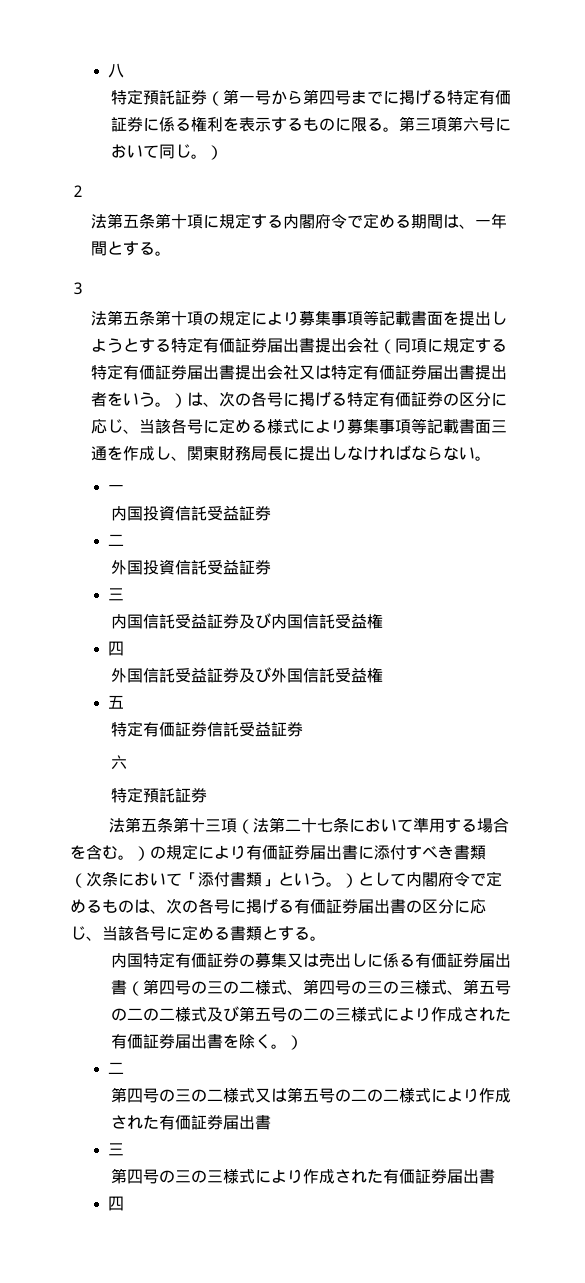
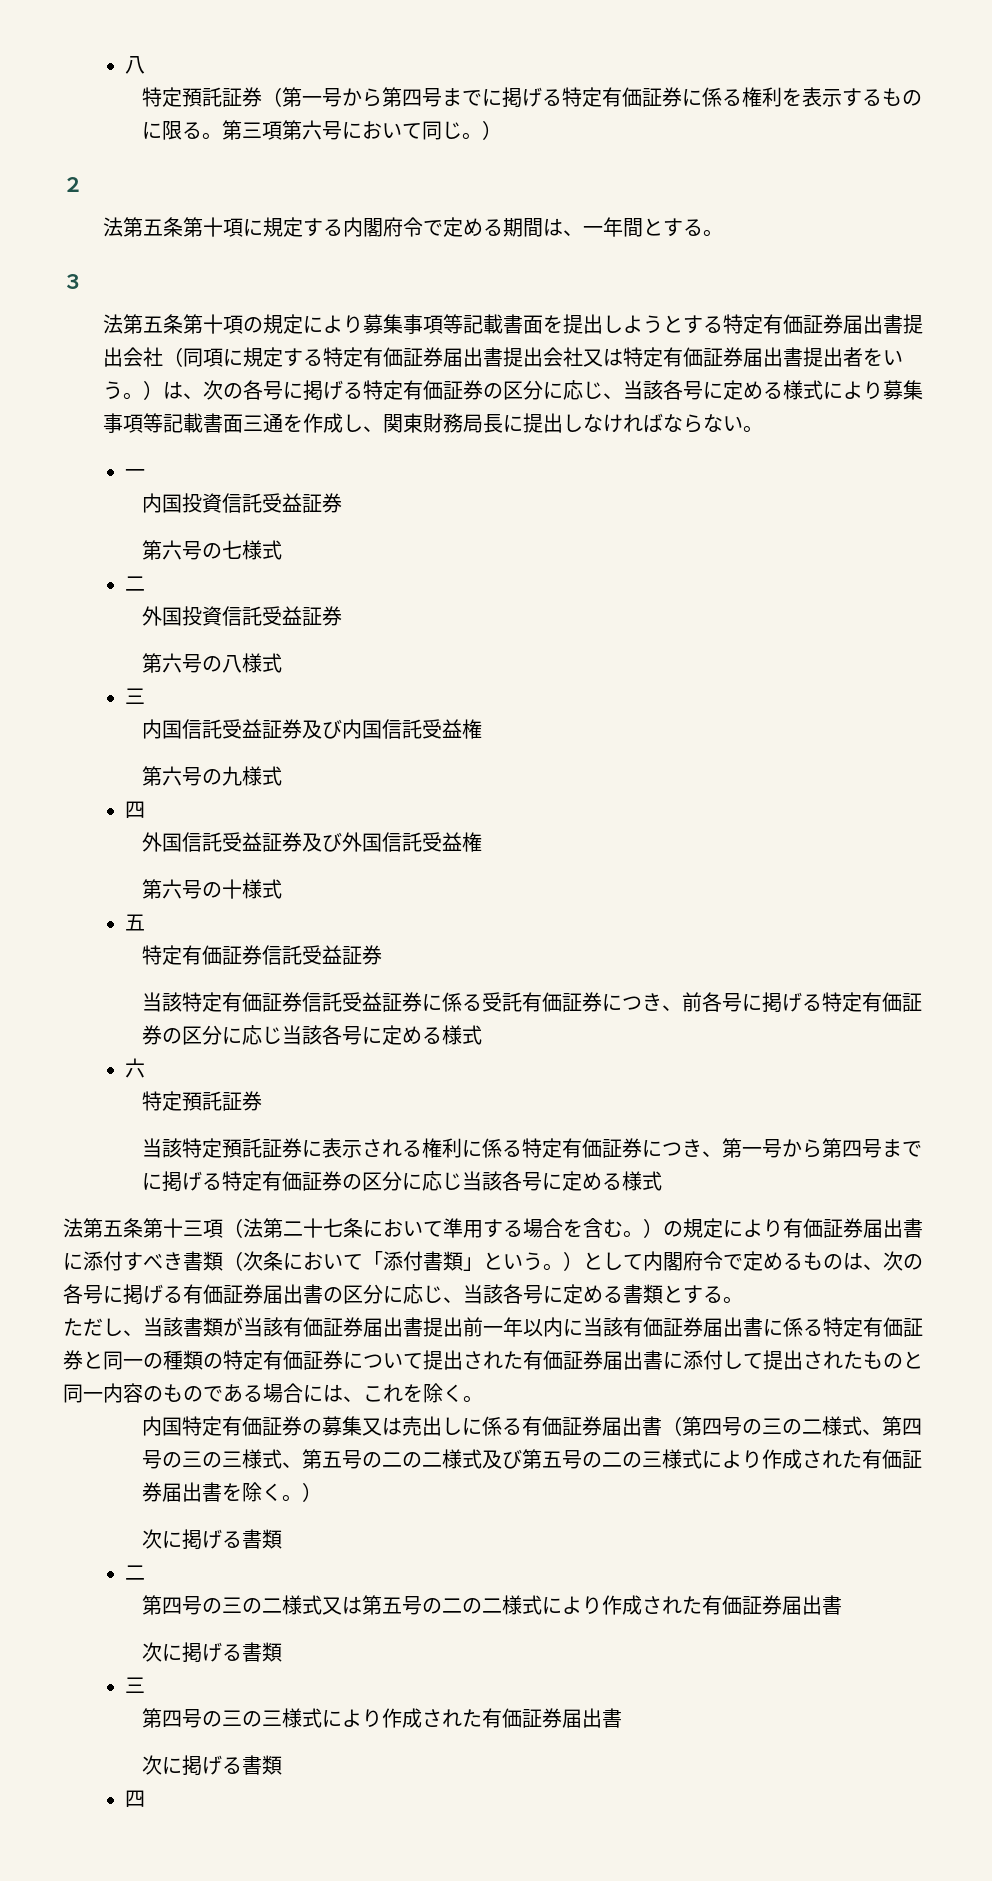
(272, 513) none -> [142,540,283,560] // 第六号の七様式
(272, 567) none -> [142,653,283,673] // 第六号の八様式
(384, 621) none -> [142,766,283,786] // 第六号の九様式
(384, 675) none -> [142,879,283,899] // 第六号の十様式
[111,755,128,770] [111,787,208,803] 六 // 特定預託証券 -> [142,992,923,1013] [142,1025,483,1045] [124,1058,145,1078] [142,1091,263,1111] [142,1138,923,1158] [142,1171,663,1192] 当該特定有価証券信託受益証券に係る受託有価証券につき、前各号に掲げる特定有価証券の区分に応じ当該各号に定める様式 // 六 // 特定預託証券 // 当該特定預託証券に表示される権利に係る特定有価証券につき、第一号から第四号までに掲げる特定有価証券の区分に応じ当該各号に定める様式
(326, 938) none -> [63,1317,923,1337] [63,1350,923,1370] [63,1383,483,1403] // ただし、当該書類が当該有価証券届出書提出前一年以内に当該有価証券届出書に係る特定有価証券と同一の種類の特定有価証券について提出された有価証券届出書に添付して提出されたものと同一内容のものである場合には、これを除く。
(304, 1042) none -> [142,1529,283,1550] // 次に掲げる書類
(272, 1122) none -> [142,1642,283,1663] // 次に掲げる書類
(496, 1176) none -> [142,1755,283,1776] // 次に掲げる書類

